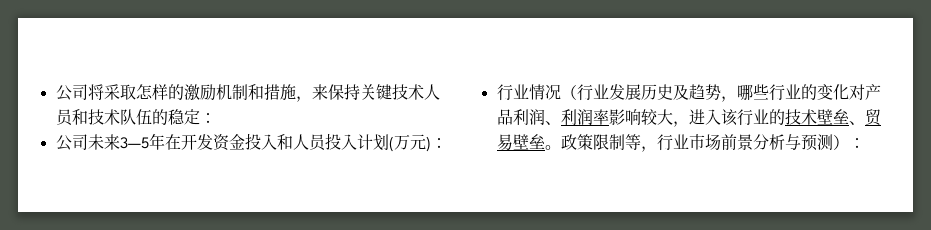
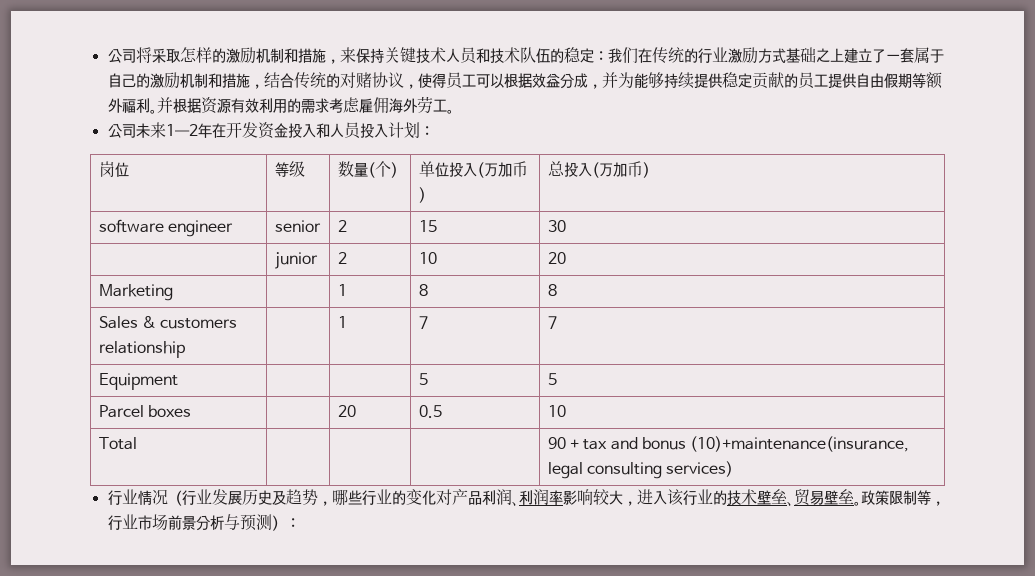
(216, 118) none -> [607,47,944,64] [107,72,943,89] [107,96,454,114] 我们在传统的行业激励方式基础之上建立了一套属于自己的激励机制和措施，结合传统的对赌协议，使得员工可以根据效益分成，并为能够持续提供稳定贡献的员工提供自由假期等额外福利。并根据资源有效利用的需求考虑雇佣海外劳工。
[119,137,149,149] 3—5 -> [165,124,198,136] 1—2
[388,134,447,152] (万元)： -> [419,126,434,136] [98,161,129,178] [274,161,305,177] [337,161,398,178] [418,161,528,178] [418,187,426,203] [547,161,650,178] [98,219,233,237] [274,220,321,232] [337,220,347,232] [418,220,437,232] [547,220,566,232] [274,252,318,269] [337,252,347,264] [418,252,437,264] [547,252,566,264] [98,284,173,301] [337,284,347,296] [418,284,428,296] [547,284,557,296] [98,316,238,329] [98,341,185,358] [337,316,347,328] [418,316,428,329] [547,316,557,329] [98,373,178,390] [418,373,428,385] [547,373,557,385] [98,405,191,418] [337,405,356,417] [418,405,442,418] [547,405,566,417] [98,437,137,450] [547,436,910,452] [547,461,734,479] ： // 岗位 | 等级 | 数量(个) | 单位投入(万加币) | 总投入(万加币) // software engineer | senior | 2 | 15 | 30 // | junior | 2 | 10 | 20 // Marketing | | 1 | 8 | 8 // Sales & customers relationship | | 1 | 7 | 7 // Equipment | | | 5 | 5 // Parcel boxes | | 20 | 0.5 | 10 // Total | | | | 90 + tax and bonus (10)+maintenance(insurance, legal consulting services)

